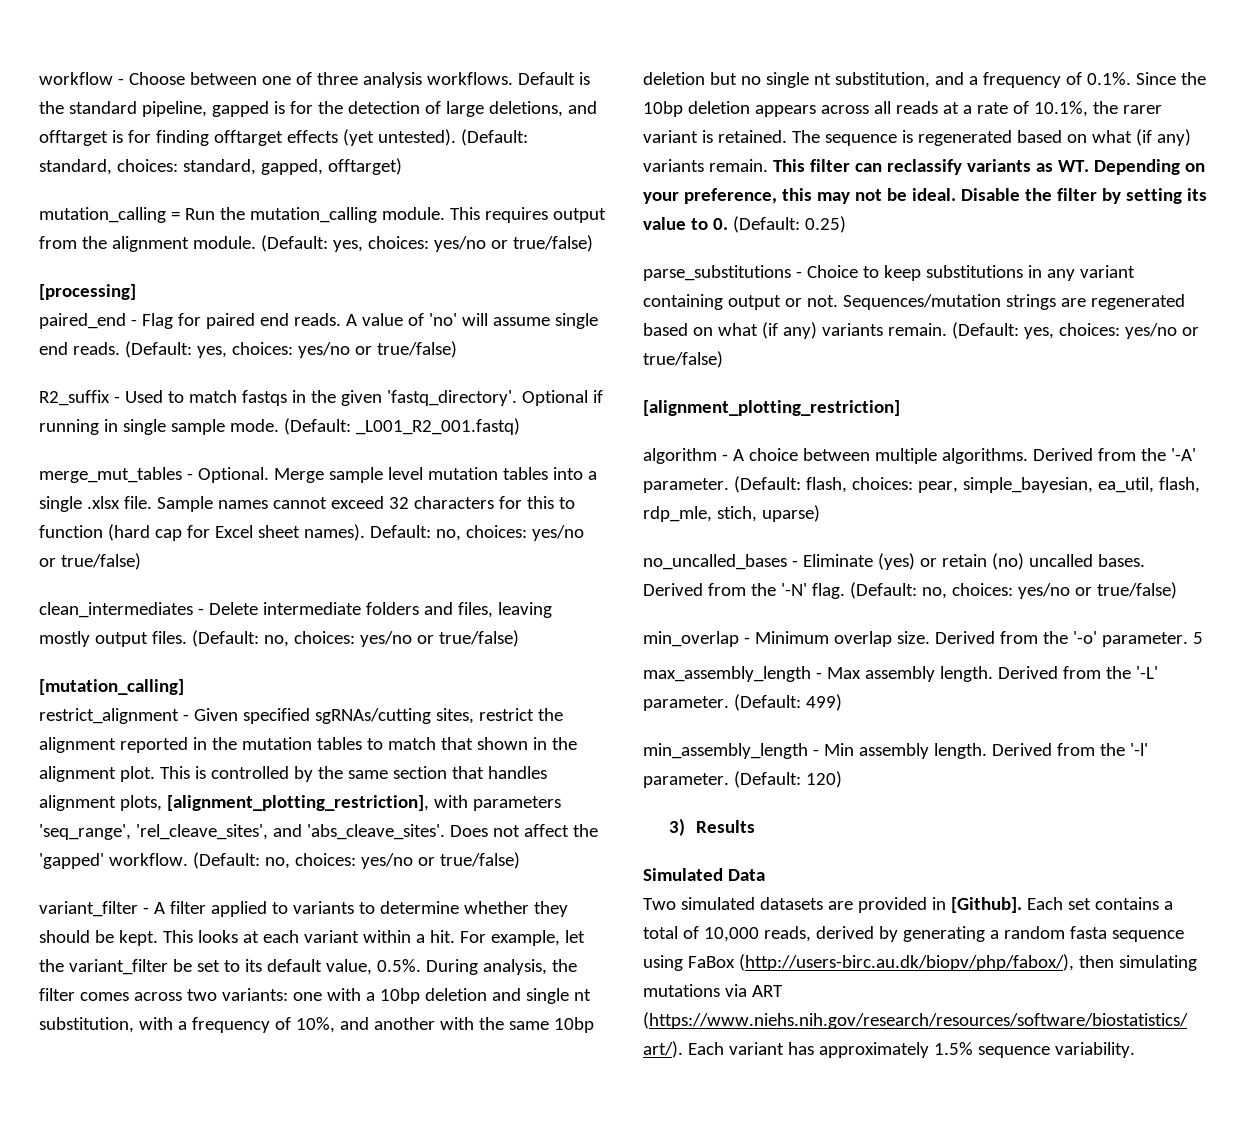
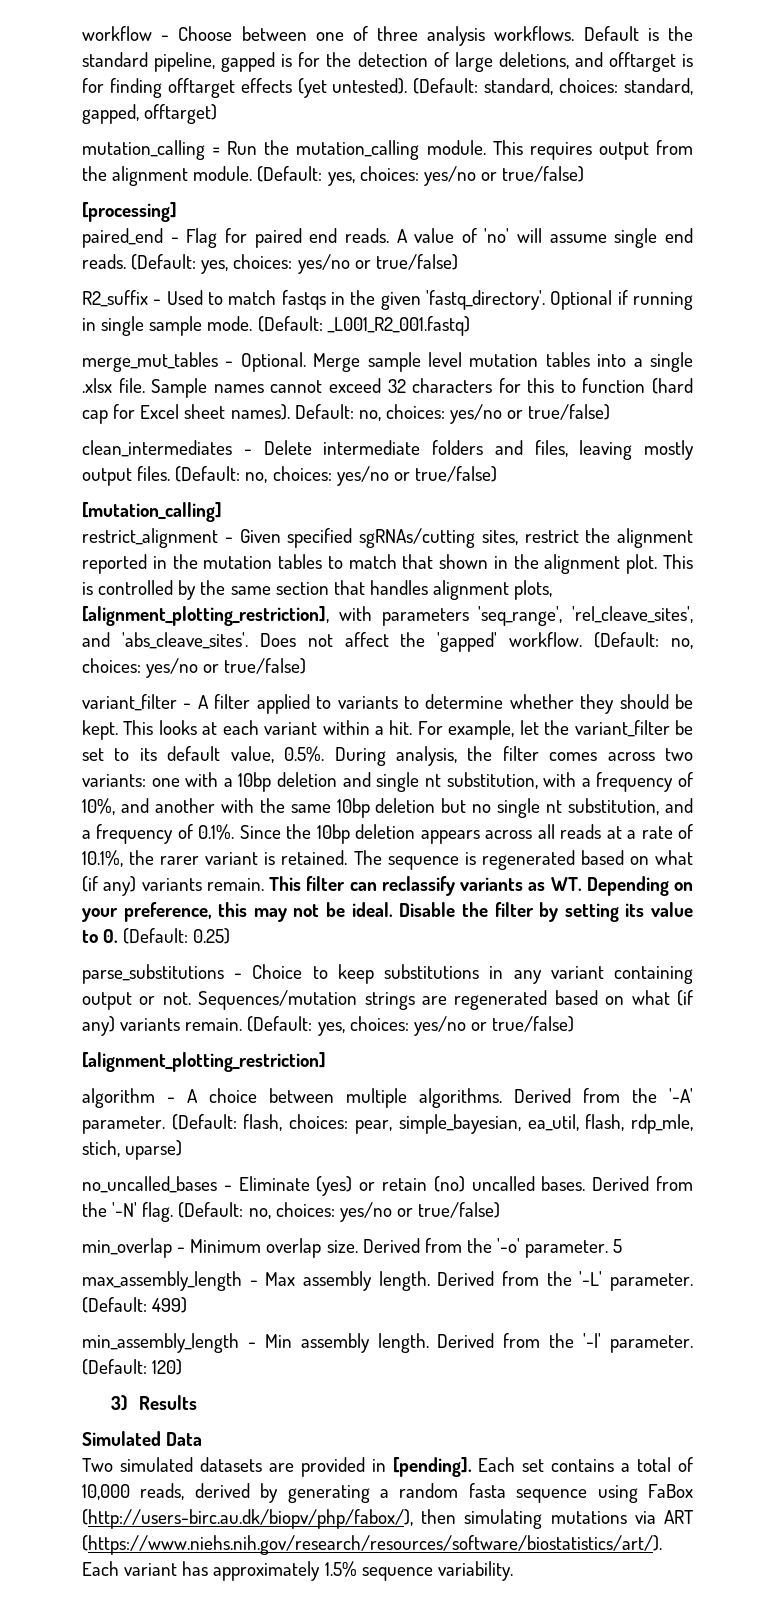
[950,897,1022,913] [Github]. -> [392,1457,472,1477] [pending].

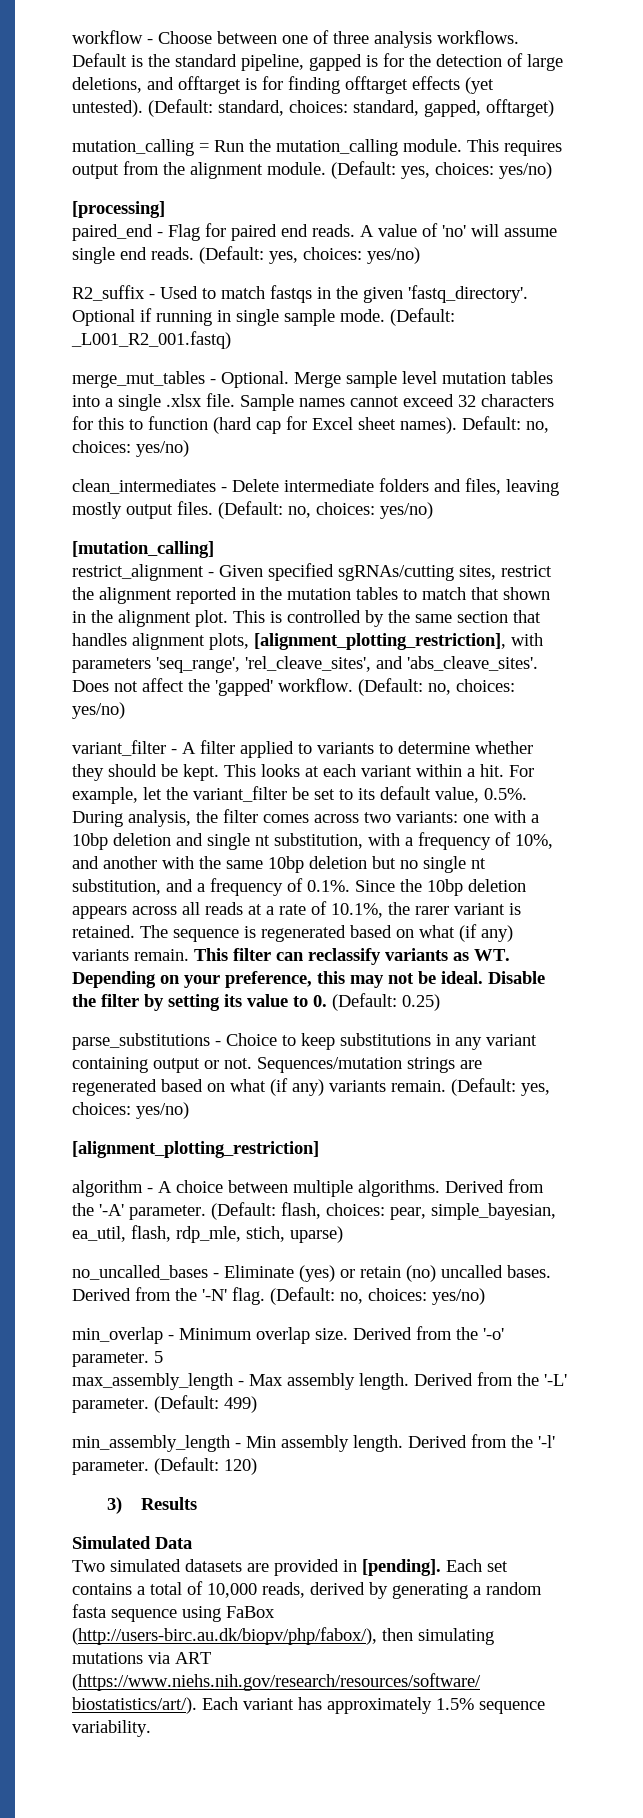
[423,166,585,186] yes/no or true/false) -> [499,162,552,179] yes/no)
[297,254,458,274] yes/no or true/false) -> [367,247,420,264] yes/no)
[450,404,611,424] yes/no or true/false) -> [136,440,189,457] yes/no)
[336,466,497,486] yes/no or true/false) -> [380,502,433,519] yes/no)
[146,658,307,678] yes/no or true/false) -> [72,702,125,719] yes/no)
[413,1016,575,1036] yes/no or true/false) -> [136,1102,189,1119] yes/no)
[339,1202,501,1222] yes/no or true/false) -> [432,1288,485,1305] yes/no)

